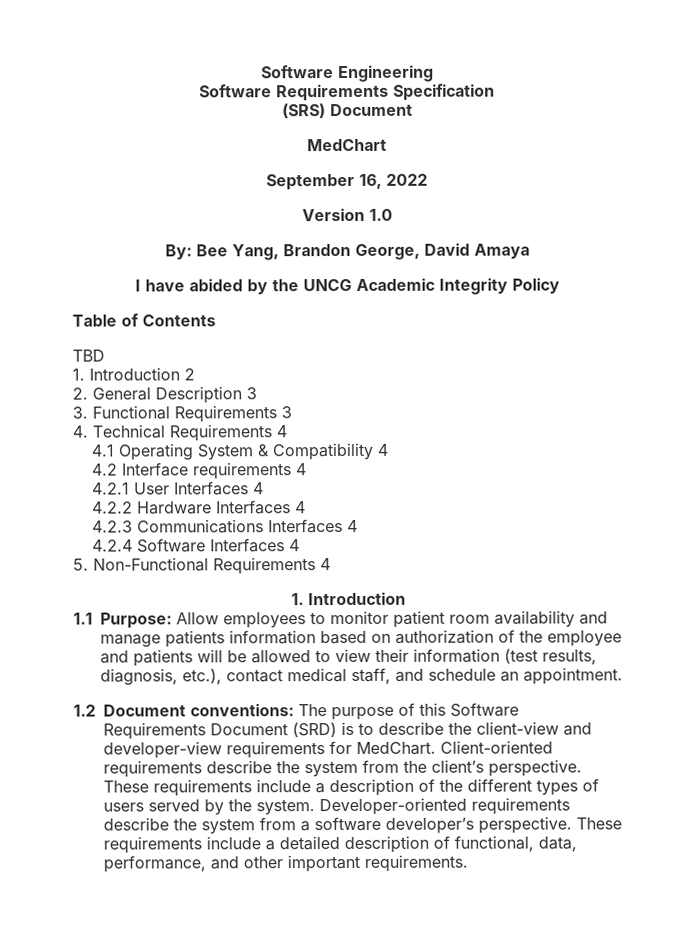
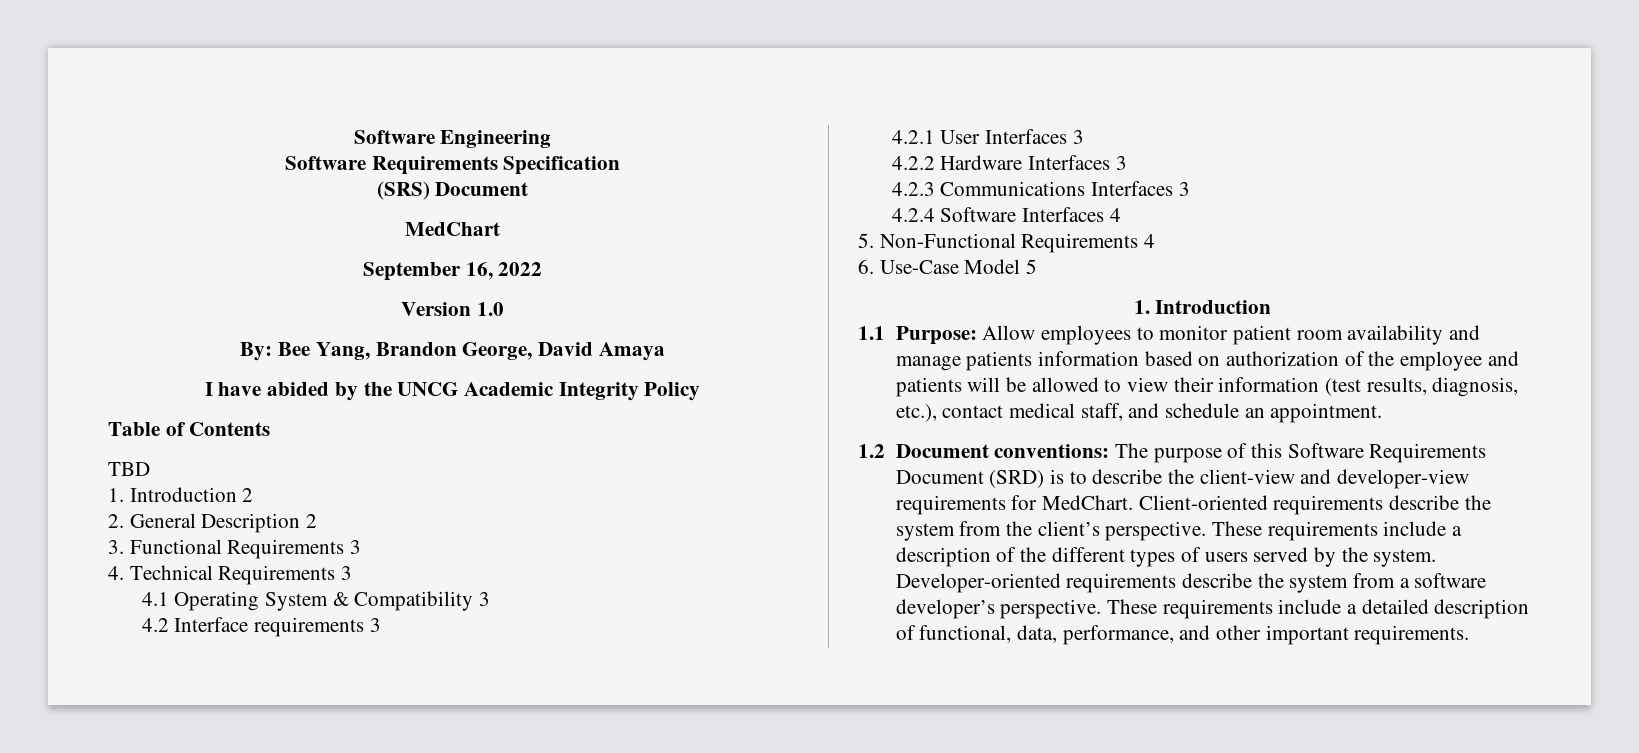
[246,387,257,400] 3 -> [306,514,318,528] 2
[276,425,287,438] 4 -> [341,566,353,580] 3
[376,443,388,456] 4 -> [479,592,491,606] 3
[294,463,307,476] 4 -> [369,618,381,632] 3
[252,482,264,495] 4 -> [1072,130,1084,144] 3
[294,501,306,514] 4 -> [1115,156,1127,170] 3
[346,519,358,533] 4 -> [1178,182,1190,196] 3
(331, 564) none -> [858,259,1038,274] // 6. Use-Case Model 5

